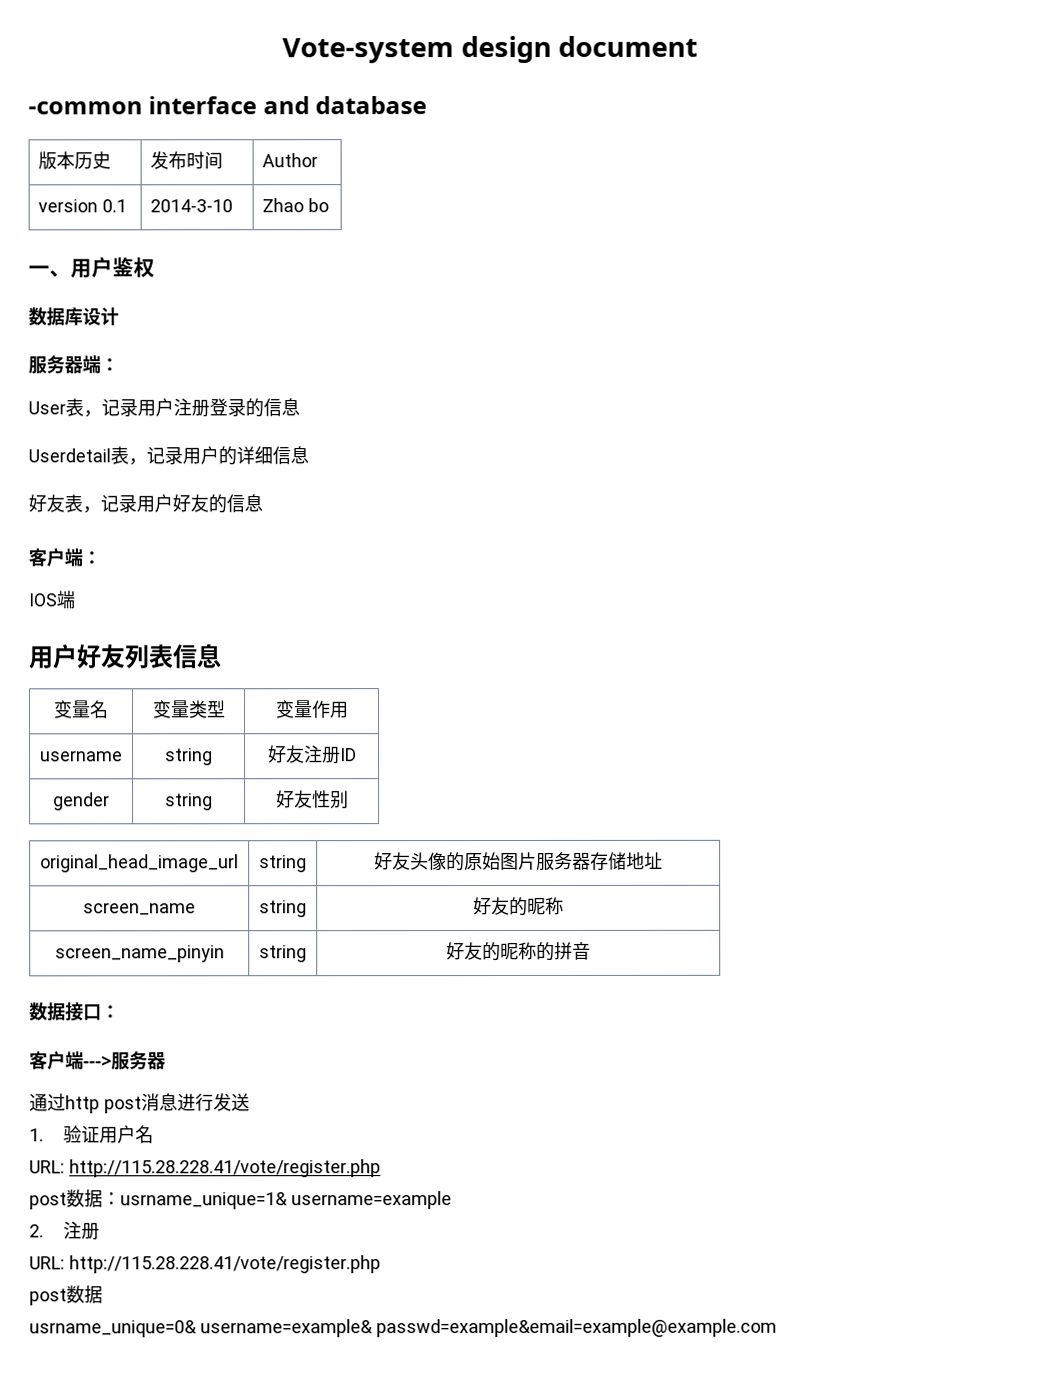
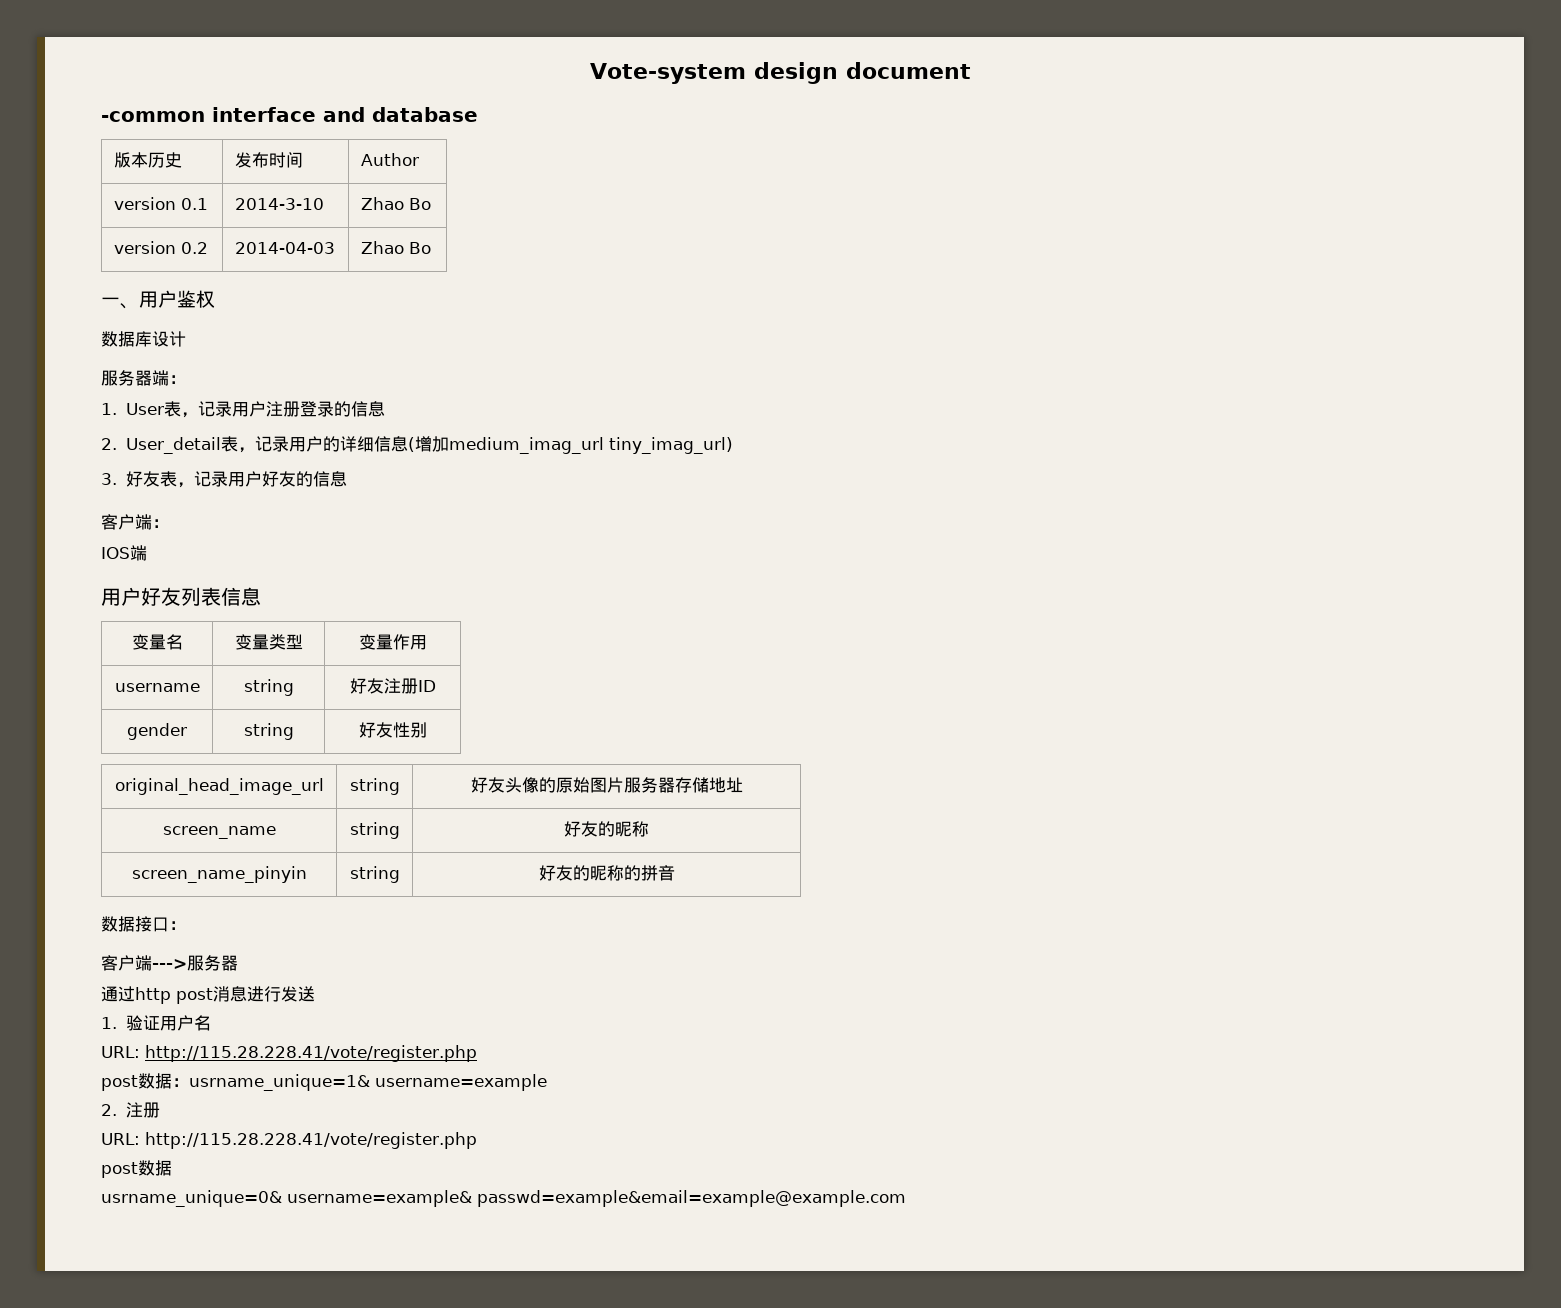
[307,198,329,213] bo -> [408,198,431,210] [113,241,208,254] [234,242,335,254] [360,241,431,254] Bo // version 0.2 | 2014-04-03 | Zhao Bo
(119, 365) none -> [101,403,117,415] 1.
[28,448,111,463] Userdetail -> [101,437,221,454] 2. User_detail
(309, 455) // -> [407,436,733,454] [101,473,117,485] (增加medium_imag_url tiny_imag_url) // 3.

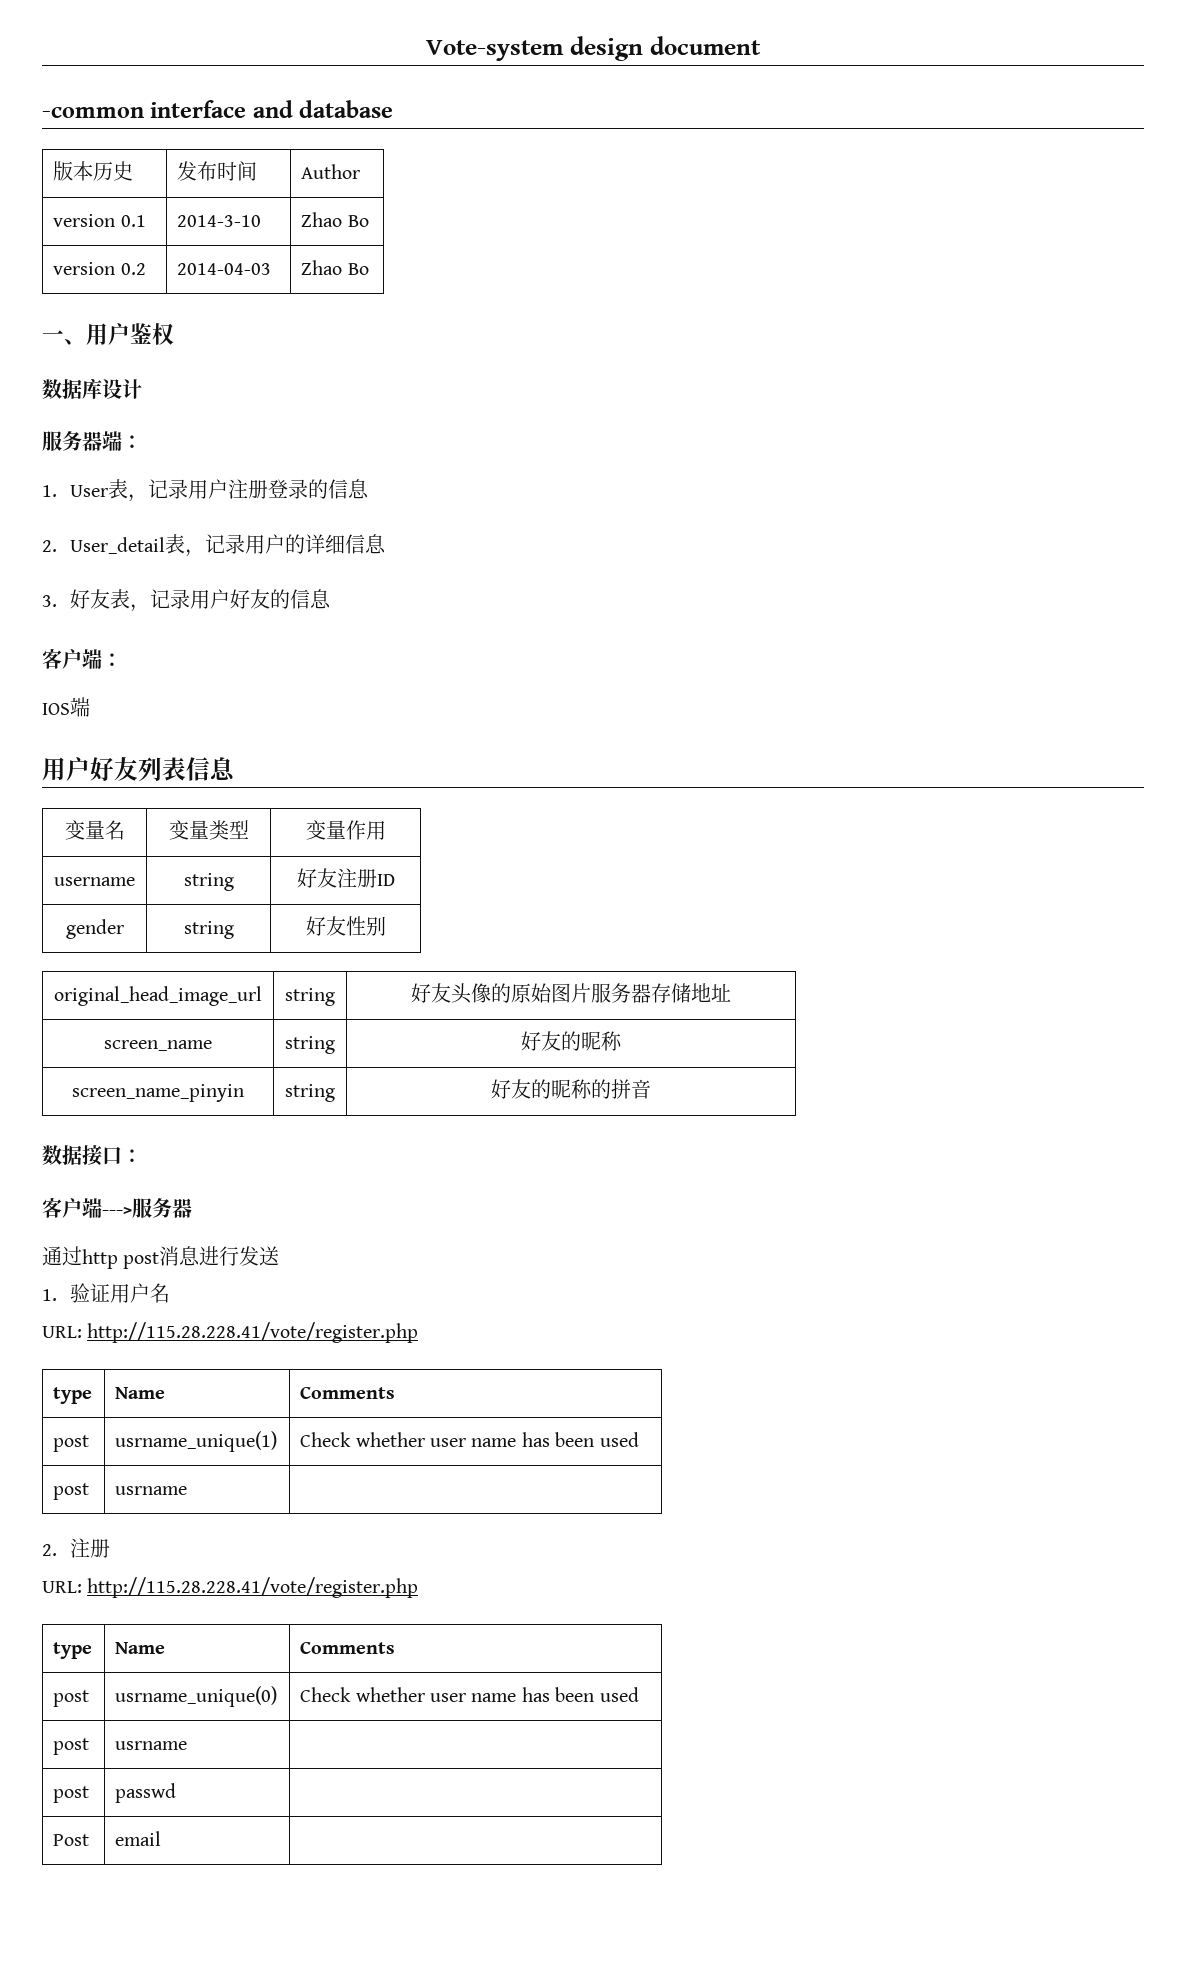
[407,436,733,454] (增加medium_imag_url tiny_imag_url) -> (386, 544) none
[101,1073,547,1091] [101,1102,160,1118] [101,1132,477,1149] [101,1160,172,1178] [101,1190,906,1207] // post数据：usrname_unique=1& username=example // 2.注册 // URL: http://115.28.228.41/vote/register.php // post数据 // usrname_unique=0& username=example& passwd=example&email=example@example.com -> [53,1387,93,1404] [115,1387,166,1399] [300,1386,396,1399] [53,1435,90,1452] [115,1431,278,1452] [300,1432,639,1447] [53,1483,90,1500] [115,1486,188,1495] [42,1538,110,1558] [42,1577,419,1598] [53,1642,93,1659] [115,1642,166,1654] [300,1641,396,1654] [53,1690,90,1707] [115,1686,278,1707] [300,1687,639,1702] [53,1738,90,1755] [115,1741,188,1750] [53,1786,90,1803] [115,1783,177,1803] [53,1834,90,1846] [115,1831,162,1846] // type | Name | Comments // post | usrname_unique(1) | Check whether user name has been used // post | usrname | // 2.注册 // URL: http://115.28.228.41/vote/register.php // type | Name | Comments // post | usrname_unique(0) | Check whether user name has been used // post | usrname | // post | passwd | // Post | email |

